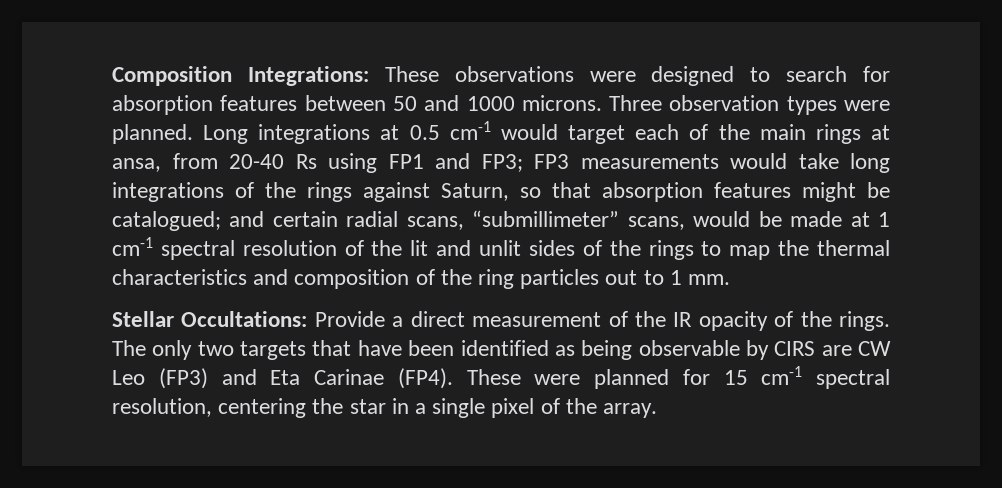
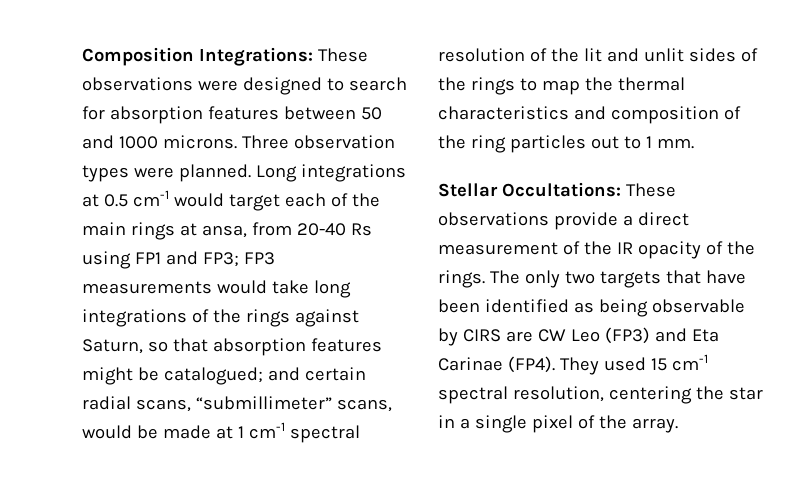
[314,311,385,327] Provide -> [625,183,676,197] [438,212,618,230] These observations provide
[466,369,710,389] These were planned for -> [559,357,646,375] They used

